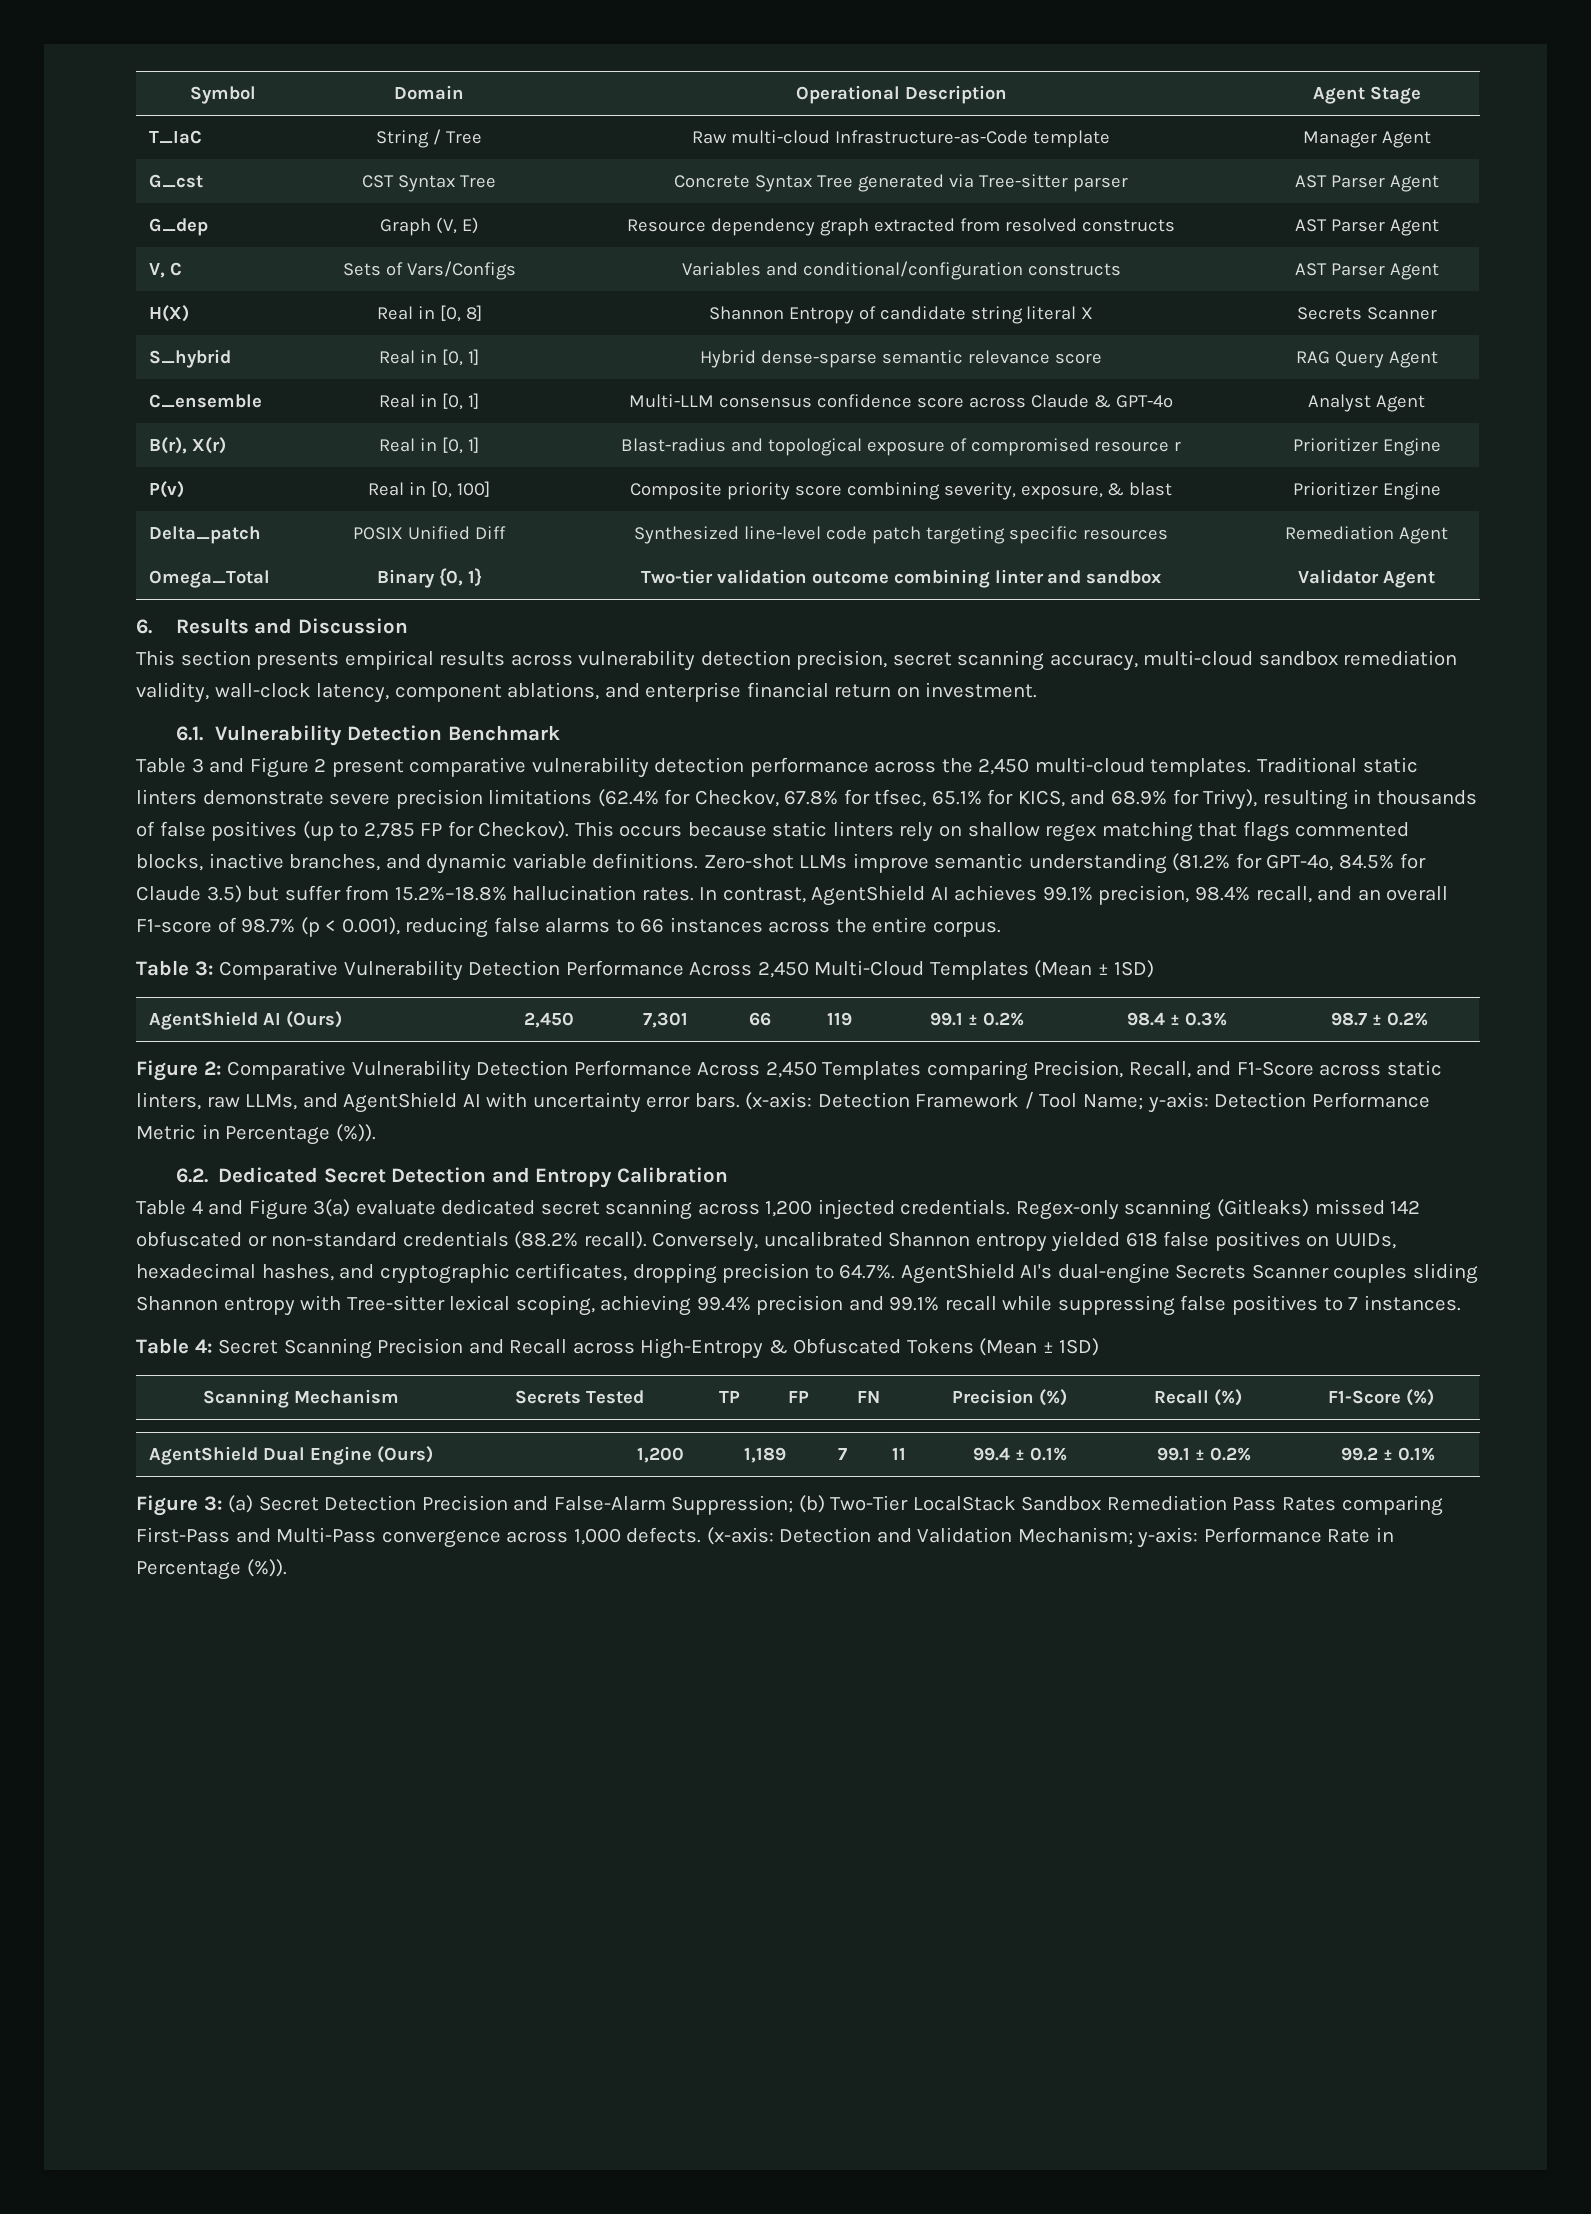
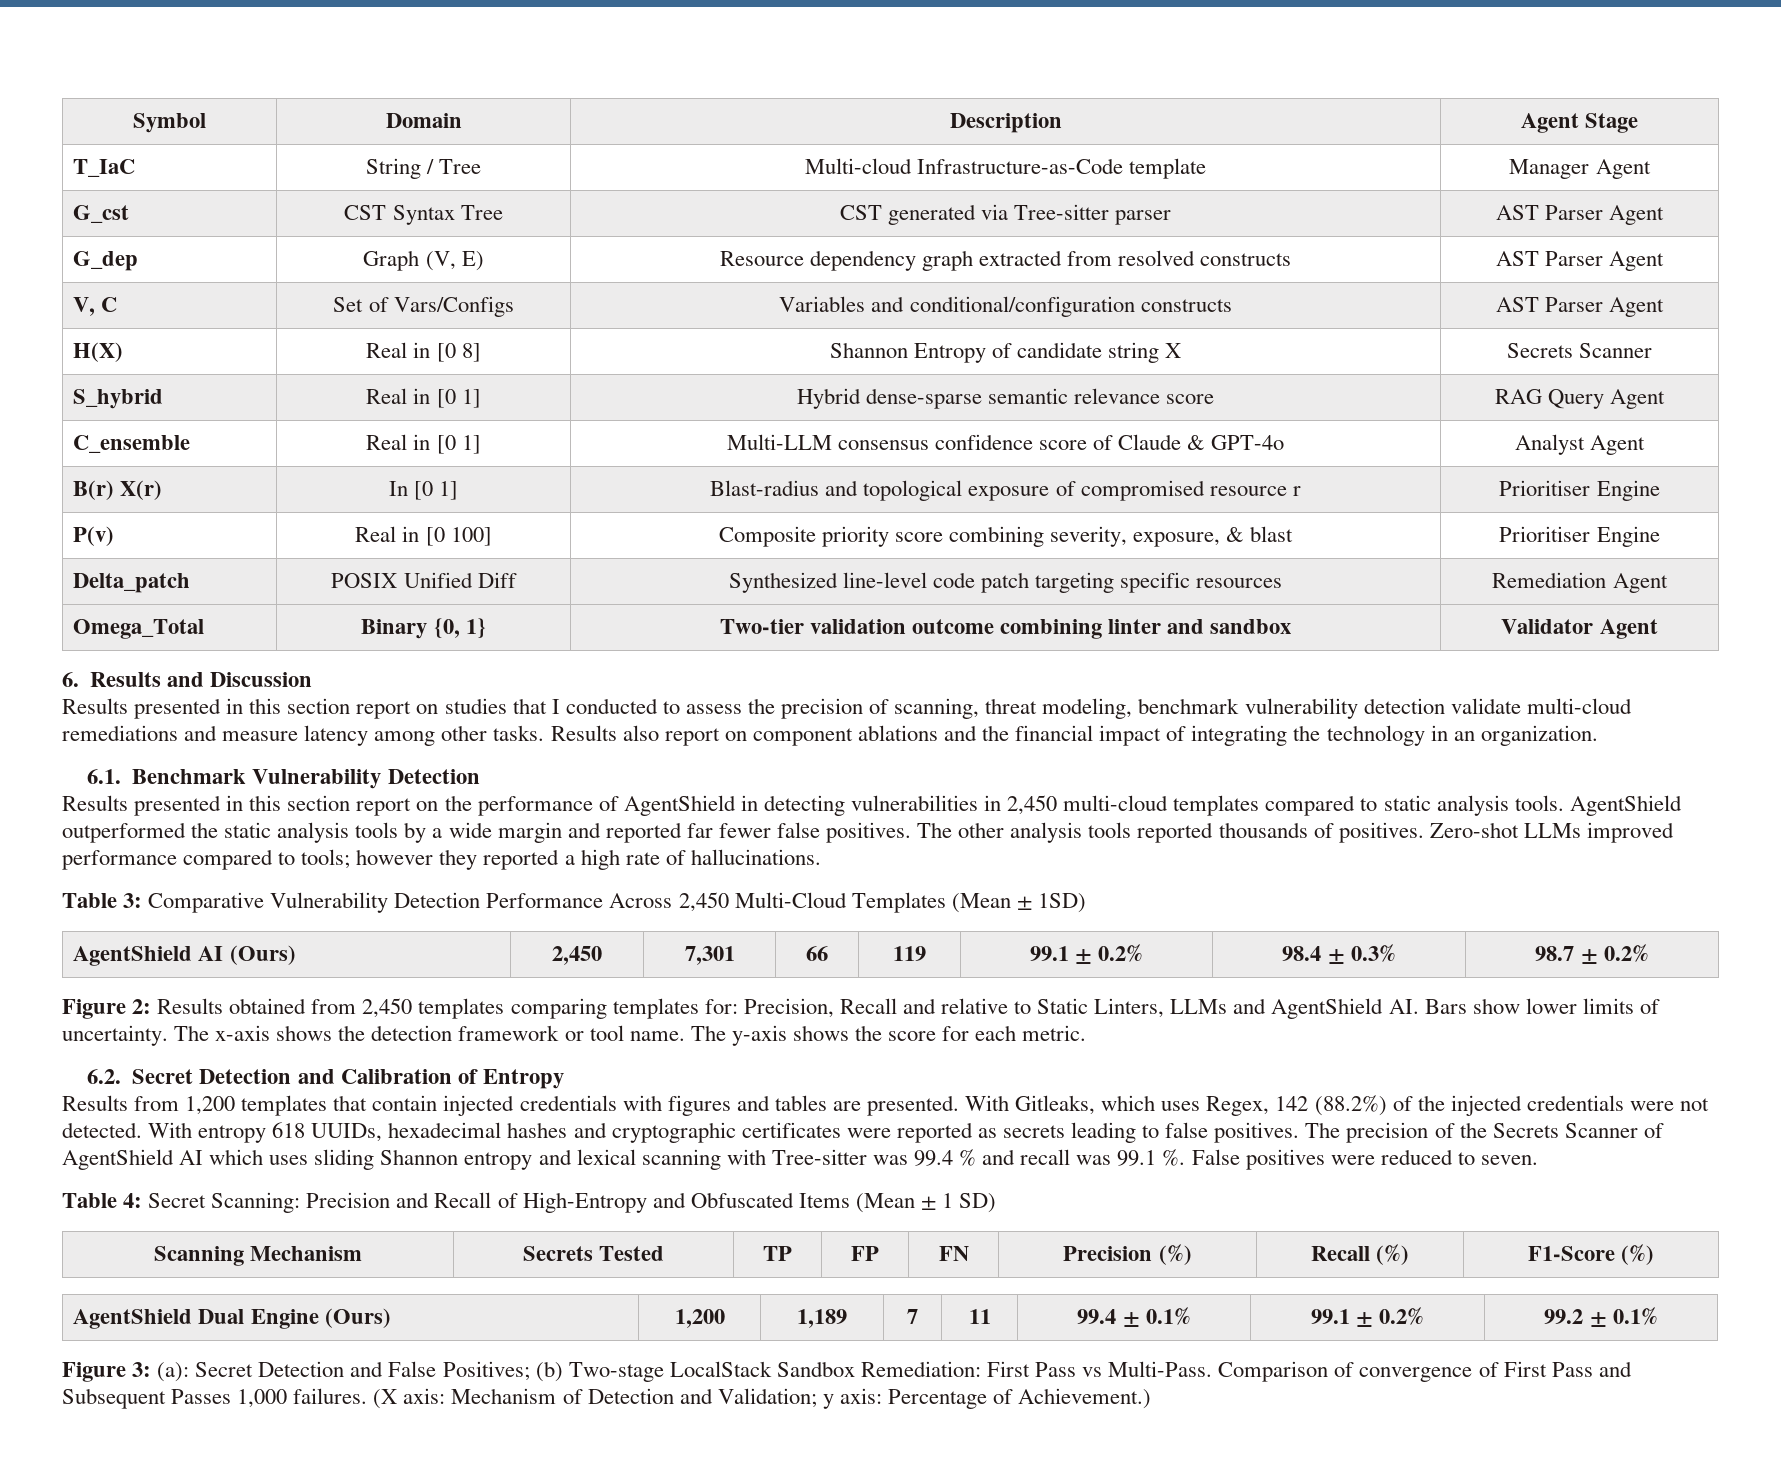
[795,85,900,104] Operational -> (462, 120) none
[692,130,831,144] Raw multi-cloud -> [804,158,912,174] Multi-cloud
[674,175,854,192] Concrete Syntax Tree -> [839,205,882,220] CST
[342,263,381,276] Sets -> [333,297,364,312] Set
[439,305,461,322] [0, -> [436,343,456,362] [0
[1026,306,1077,320] literal -> (1160, 352) none
[441,349,463,366] [0, -> [436,389,456,408] [0
[441,393,463,410] [0, -> [436,435,456,454] [0
[968,397,1026,408] across -> [1093,435,1114,450] of
[148,437,187,454] B(r), -> [73,480,115,500] B(r)
[379,437,463,454] Real in [0, -> [388,481,433,500] In [0
[1292,438,1378,452] Prioritizer -> [1499,480,1591,496] Prioritiser
[430,481,452,498] [0, -> [425,527,445,546] [0
[1292,482,1378,496] Prioritizer -> [1499,526,1591,542] Prioritiser
[136,650,1458,671] [136,682,1038,703] This section presents empirical results across vulnerability detection precision, secret scanning accuracy, multi-cloud sandbox remediation validity, wall-clock latency, component ablations, and enterprise financial return on investment. -> [62,698,1632,719] [62,725,1598,746] Results presented in this section report on studies that I conducted to assess the precision of scanning, threat modeling, benchmark vulnerability detection validate multi‑cloud remediations and measure latency among other tasks. Results also report on component ablations and the financial impact of integrating the technology in an organization.
[215,725,560,746] [136,757,1418,778] [136,789,1477,810] [136,821,1410,842] [136,853,1426,874] [136,885,1449,906] [136,917,1002,938] Vulnerability Detection Benchmark // Table 3 and Figure 2 present comparative vulnerability detection performance across the 2,450 multi-cloud templates. Traditional static linters demonstrate severe precision limitations (62.4% for Checkov, 67.8% for tfsec, 65.1% for KICS, and 68.9% for Trivy), resulting in thousands of false positives (up to 2,785 FP for Checkov). This occurs because static linters rely on shallow regex matching that flags commented blocks, inactive branches, and dynamic variable definitions. Zero-shot LLMs improve semantic understanding (81.2% for GPT-4o, 84.5% for Claude 3.5) but suffer from 15.2%–18.8% hallucination rates. In contrast, AgentShield AI achieves 99.1% precision, 98.4% recall, and an overall F1-score of 98.7% (p < 0.001), reducing false alarms to 66 instances across the entire corpus. -> [132,769,480,789] [62,795,1682,816] [62,822,1674,843] [62,849,821,870] Benchmark Vulnerability Detection // Results presented in this section report on the performance of AgentShield in detecting vulnerabilities in 2,450 multi‑cloud templates compared to static analysis tools. AgentShield outperformed the static analysis tools by a wide margin and reported far fewer false positives. The other analysis tools reported thousands of positives. Zero‑shot LLMs improved performance compared to tools; however they reported a high rate of hallucinations.
[227,1060,1443,1081] [136,1092,1430,1113] [136,1124,376,1145] Comparative Vulnerability Detection Performance Across 2,450 Templates comparing Precision, Recall, and F1-Score across static linters, raw LLMs, and AgentShield AI with uncertainty error bars. (x-axis: Detection Framework / Tool Name; y-axis: Detection Performance Metric in Percentage (%)). -> [157,998,1660,1019] [62,1025,1087,1046] Results obtained from 2,450 templates comparing templates for: Precision, Recall and relative to Static Linters, LLMs and AgentShield AI. Bars show lower limits of uncertainty. The x‑axis shows the detection framework or tool name. The y‑axis shows the score for each metric.
[217,1167,728,1188] [136,1199,1421,1220] [136,1231,1330,1252] Dedicated Secret Detection and Entropy Calibration // Table 4 and Figure 3(a) evaluate dedicated secret scanning across 1,200 injected credentials. Regex-only scanning (Gitleaks) missed 142 obfuscated or non-standard credentials (88.2% recall). Conversely, uncalibrated Shannon entropy yielded 618 false positives on -> [132,1069,564,1089] [62,1095,1709,1116] [62,1122,306,1143] Secret Detection and Calibration of Entropy // Results from 1,200 templates that contain injected credentials with figures and tables are presented. With Gitleaks, which uses Regex, 142 (88.2%) of the injected credentials were not detected. With entropy 618
[261,1264,334,1281] hashes, -> [507,1122,568,1138] hashes
[515,1263,1479,1284] [136,1295,1461,1316] certificates, dropping precision to 64.7%. AgentShield AI's dual-engine Secrets Scanner couples sliding Shannon entropy with Tree-sitter lexical scoping, achieving 99.4% precision and 99.1% recall while suppressing false positives to 7 instances. -> [741,1122,1664,1143] [62,1149,1538,1170] certificates were reported as secrets leading to false positives. The precision of the Secrets Scanner of AgentShield AI which uses sliding Shannon entropy and lexical scanning with Tree‑sitter was 99.4 % and recall was 99.1 %. False positives were reduced to seven.
[283,1338,372,1359] Scanning -> [211,1192,301,1213] Scanning:
[572,1338,1100,1359] across High-Entropy & Obfuscated Tokens (Mean ± 1SD) -> [497,1192,997,1213] of High‑Entropy and Obfuscated Items (Mean ± 1 SD)
[228,1495,1443,1516] [136,1527,1395,1548] [136,1559,287,1580] (a) Secret Detection Precision and False-Alarm Suppression; (b) Two-Tier LocalStack Sandbox Remediation Pass Rates comparing First-Pass and Multi-Pass convergence across 1,000 defects. (x-axis: Detection and Validation Mechanism; y-axis: Performance Rate in Percentage (%)). -> [157,1361,1632,1382] [62,1388,1152,1409] (a): Secret Detection and False Positives; (b) Two‑stage LocalStack Sandbox Remediation: First Pass vs Multi‑Pass. Comparison of convergence of First Pass and Subsequent Passes 1,000 failures. (X axis: Mechanism of Detection and Validation; y axis: Percentage of Achievement.)

